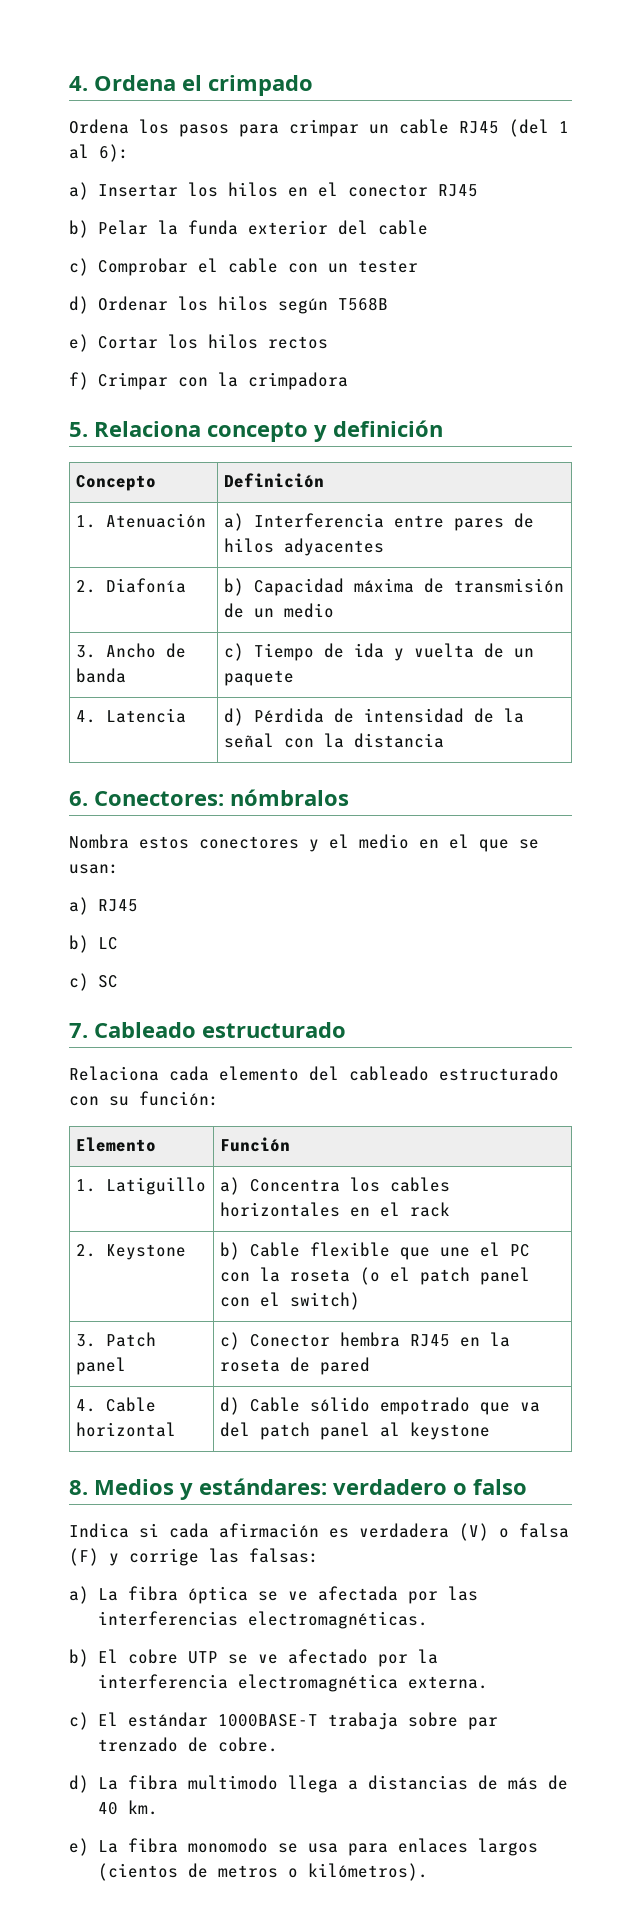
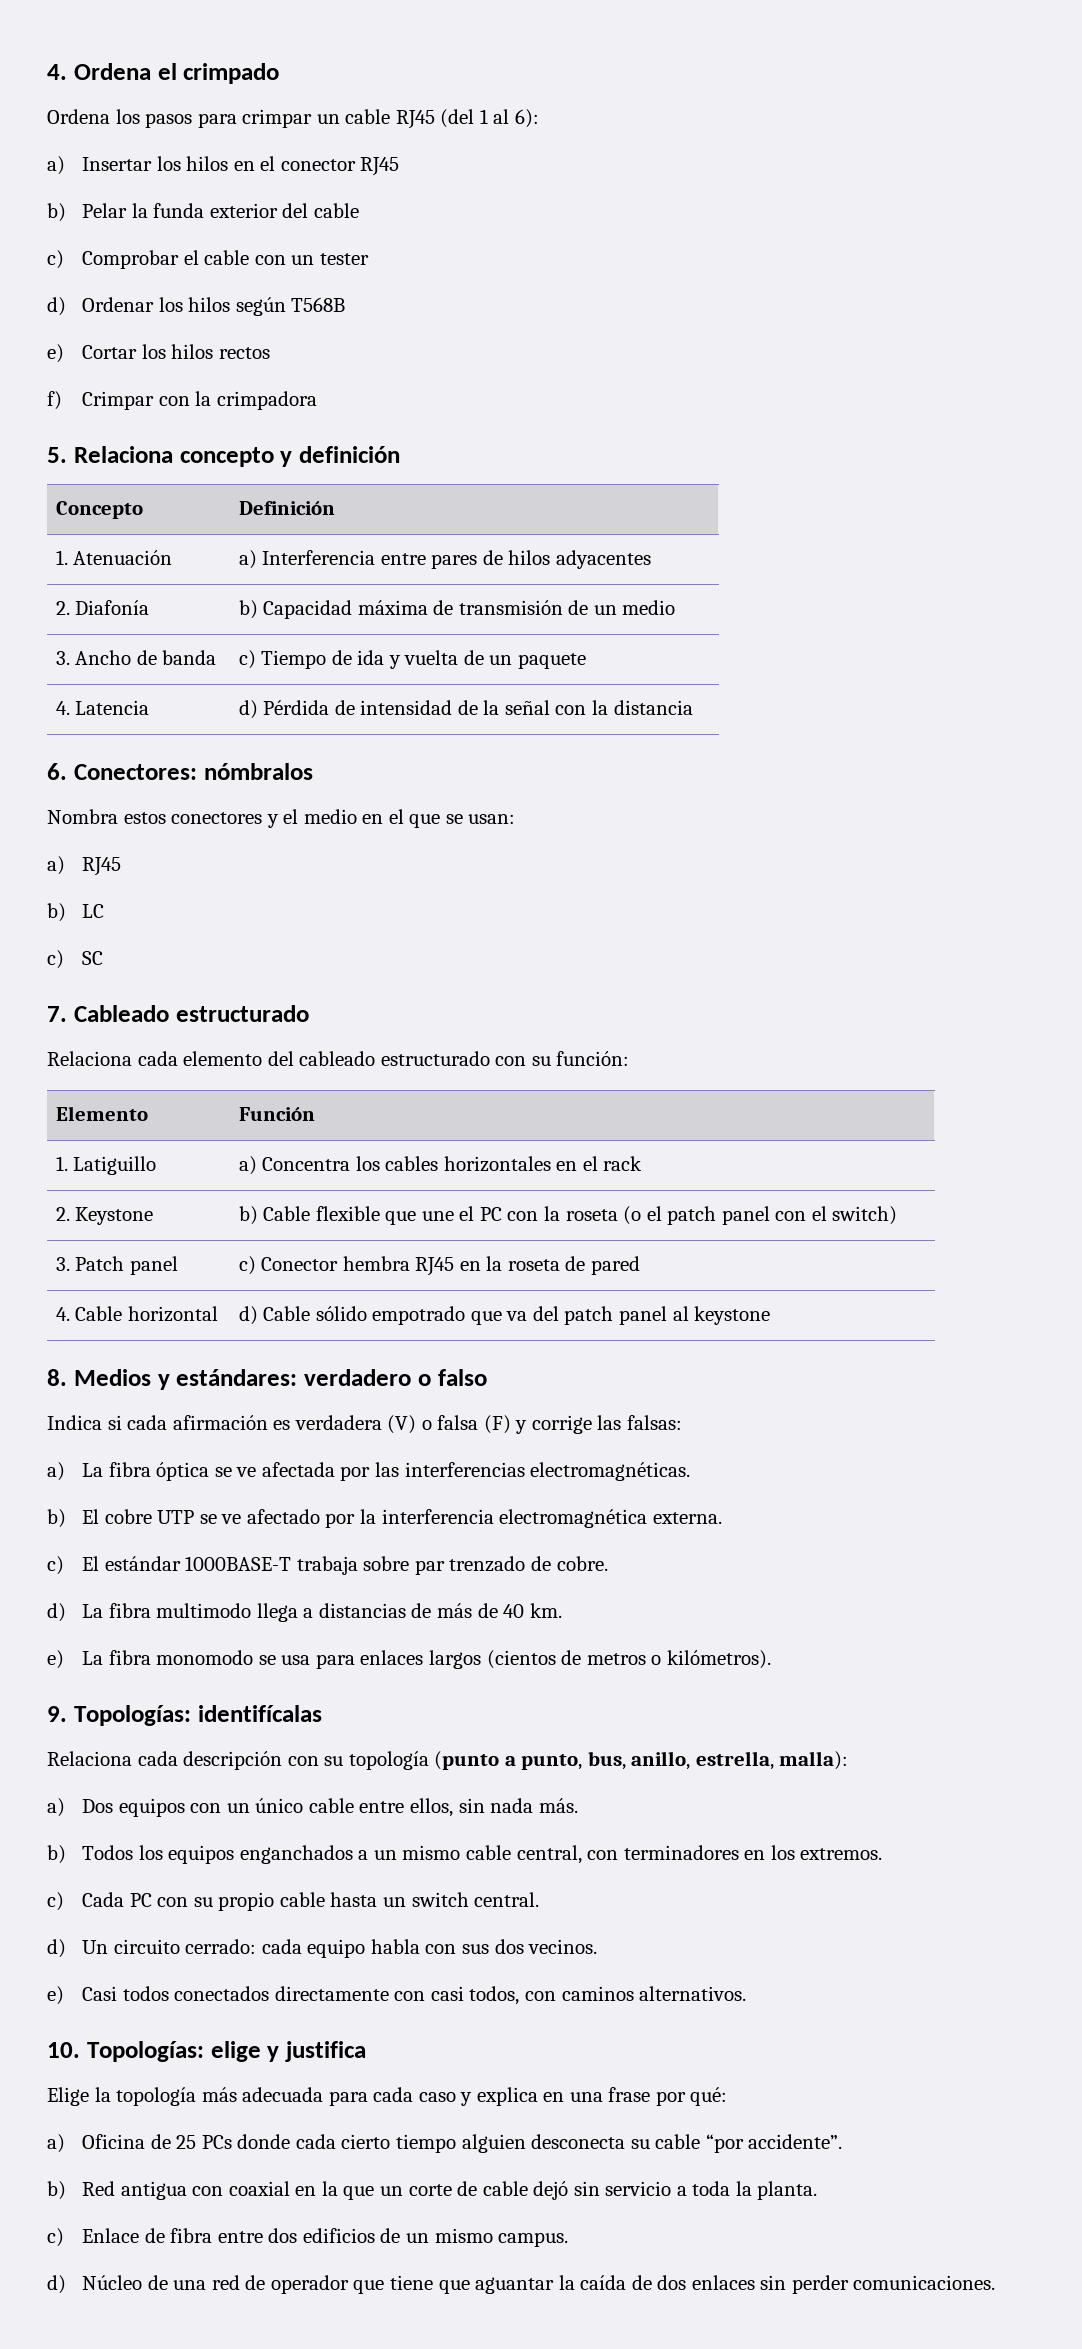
(428, 1872) none -> [47,1705,322,1726] [47,1751,849,1770] [47,1798,578,1817] [47,1845,883,1864] [47,1892,540,1911] [47,1939,598,1958] [47,1986,747,2005] [47,2041,366,2062] [47,2087,728,2106] [47,2134,843,2153] [47,2181,818,2200] [47,2228,569,2247] [47,2275,996,2294] // 9. Topologías: identifícalas // Relaciona cada descripción con su topología (punto a punto, bus, anillo, estrella, malla): // a) Dos equipos con un único cable entre ellos, sin nada más. // b) Todos los equipos enganchados a un mismo cable central, con terminadores en los extremos. // c) Cada PC con su propio cable hasta un switch central. // d) Un circuito cerrado: cada equipo habla con sus dos vecinos. // e) Casi todos conectados directamente con casi todos, con caminos alternativos. // 10. Topologías: elige y justifica // Elige la topología más adecuada para cada caso y explica en una frase por qué: // a) Oficina de 25 PCs donde cada cierto tiempo alguien desconecta su cable “por accidente”. // b) Red antigua con coaxial en la que un corte de cable dejó sin servicio a toda la planta. // c) Enlace de fibra entre dos edificios de un mismo campus. // d) Núcleo de una red de operador que tiene que aguantar la caída de dos enlaces sin perder comunicaciones.

